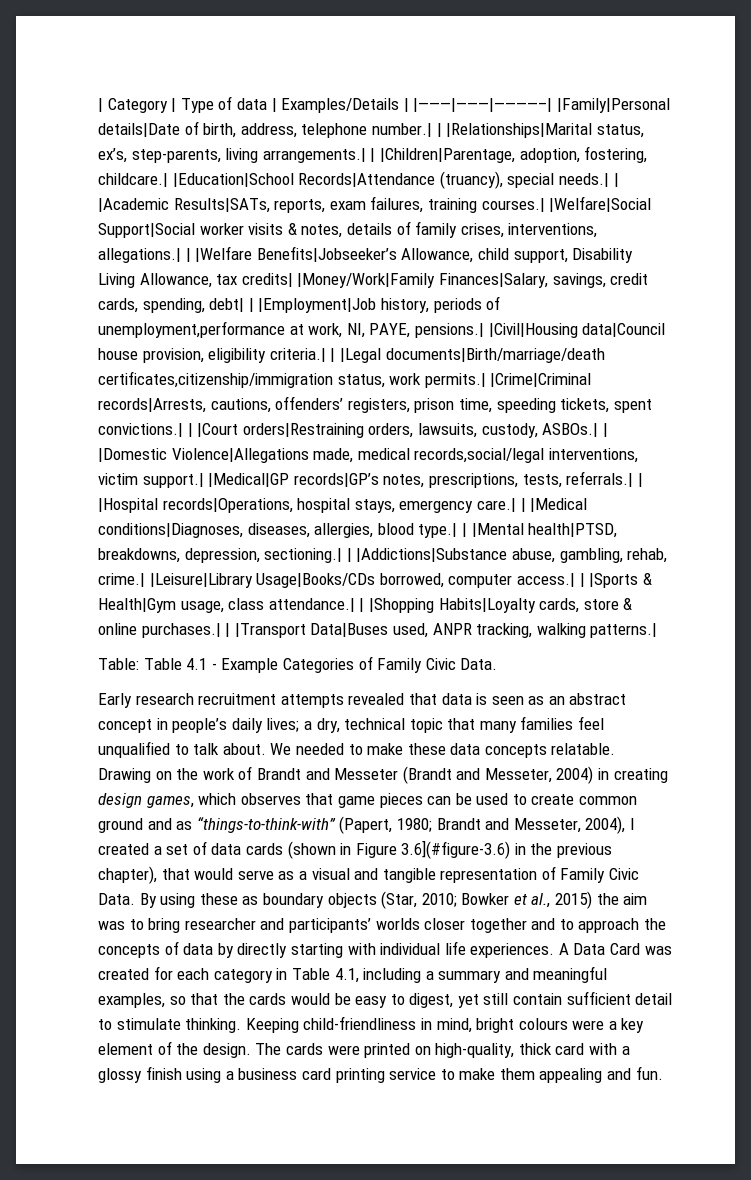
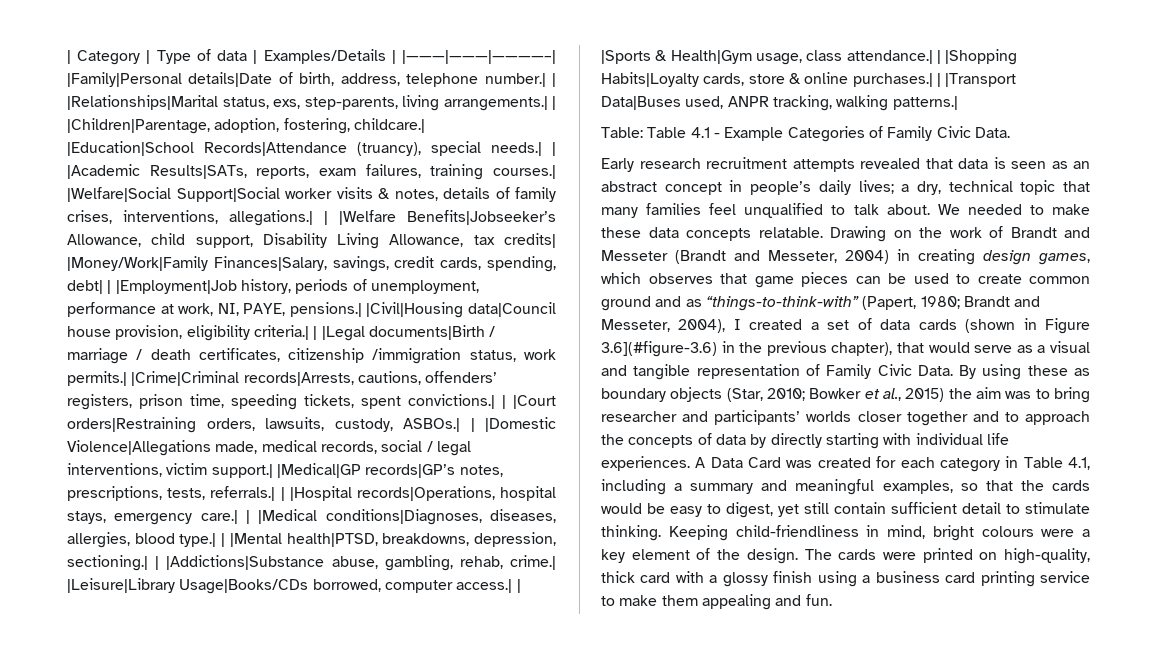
[98,148,127,163] ex’s, -> [273,99,300,109] exs,
[98,321,285,338] unemployment,performance -> [370,280,479,294] [67,302,156,317] unemployment, performance
[385,348,605,363] [98,371,333,388] documents|Birth/marriage/death certificates,citizenship/immigration -> [368,325,496,340] [67,348,462,364] documents|Birth / marriage / death certificates, citizenship /immigration
[414,448,545,463] records,social/legal -> [320,440,471,456] records, social / legal

